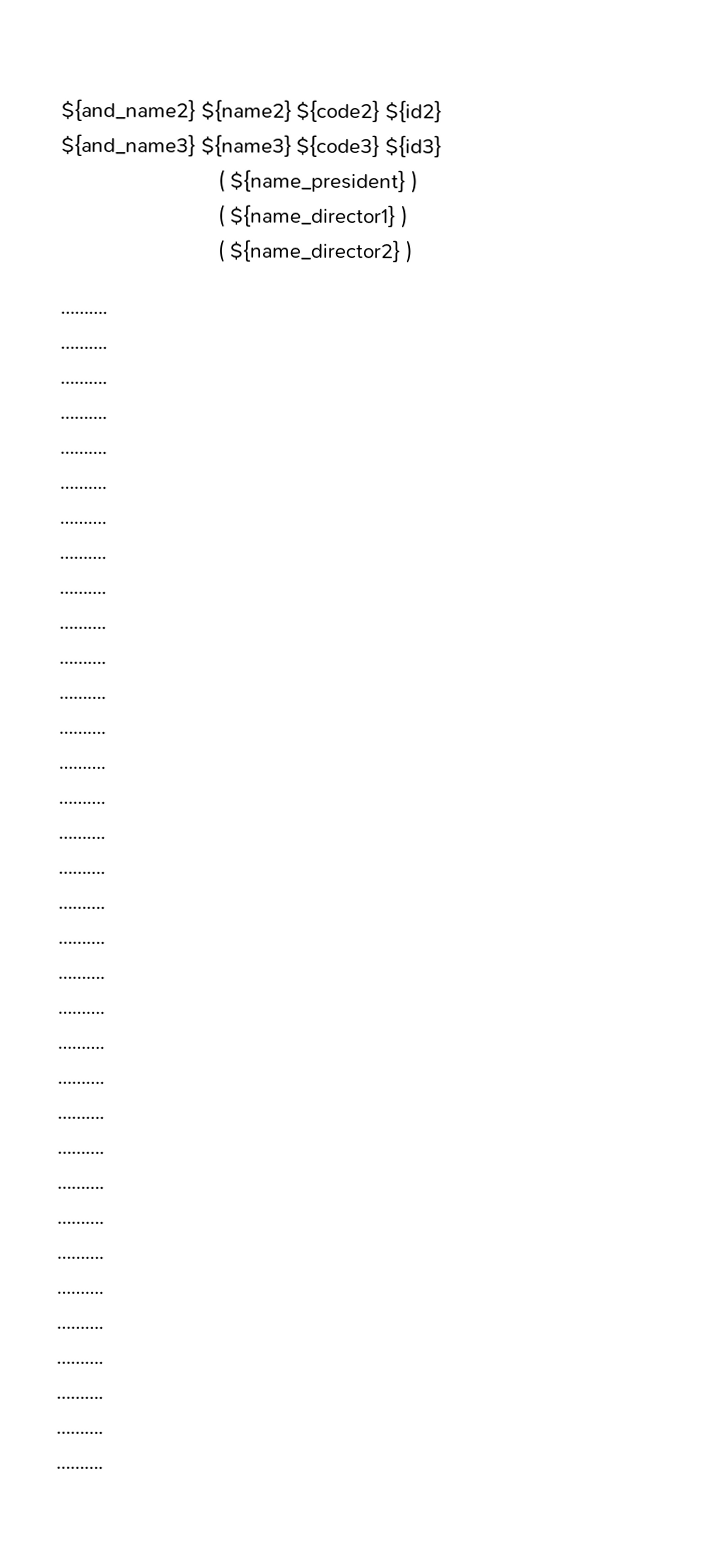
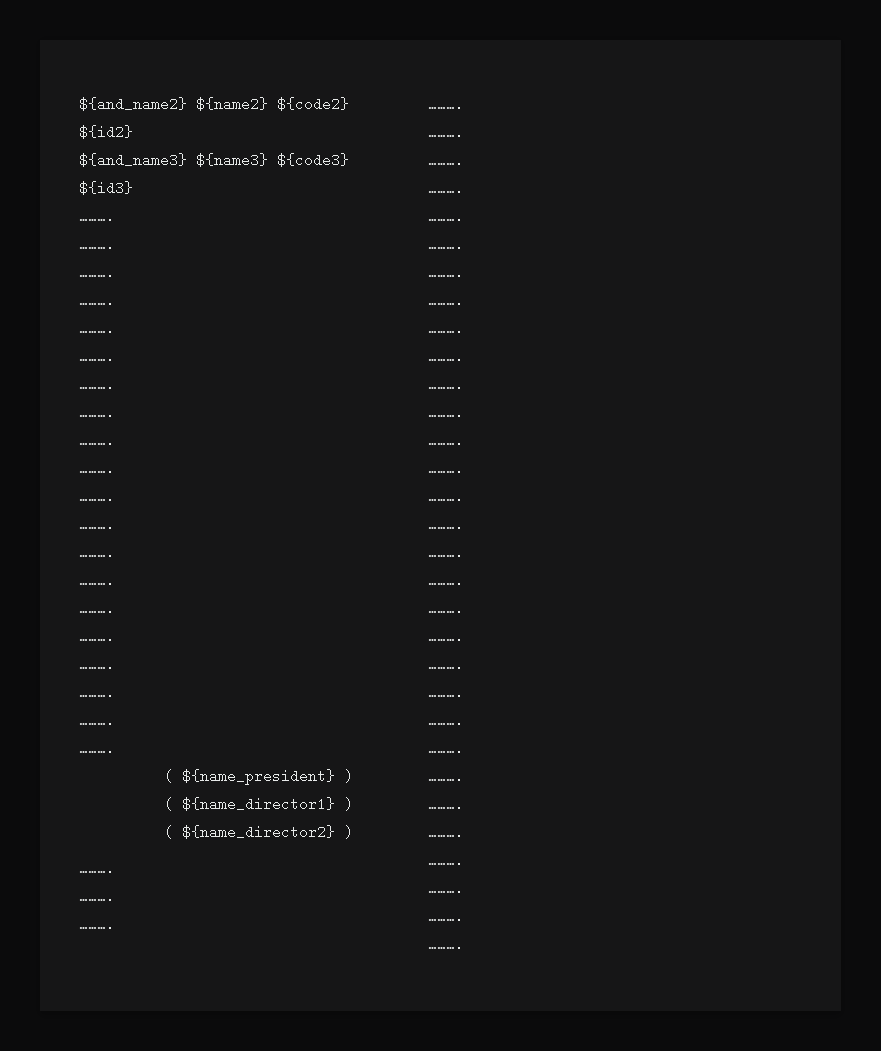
(442, 146) none -> [79,209,115,223] [79,237,115,251] [79,265,115,279] [79,293,115,307] [79,321,115,335] [79,349,115,363] [79,377,115,391] [79,405,115,419] [79,433,115,447] [79,461,115,475] [79,489,115,503] [79,517,115,531] [79,545,115,559] [79,573,115,587] [79,601,115,615] [79,629,115,643] [79,657,115,671] [79,685,115,699] [79,713,115,727] [79,741,115,755] // ………. // ………. // ………. // ………. // ………. // ………. // ………. // ………. // ………. // ………. // ………. // ………. // ………. // ………. // ………. // ………. // ………. // ………. // ………. // ……….

